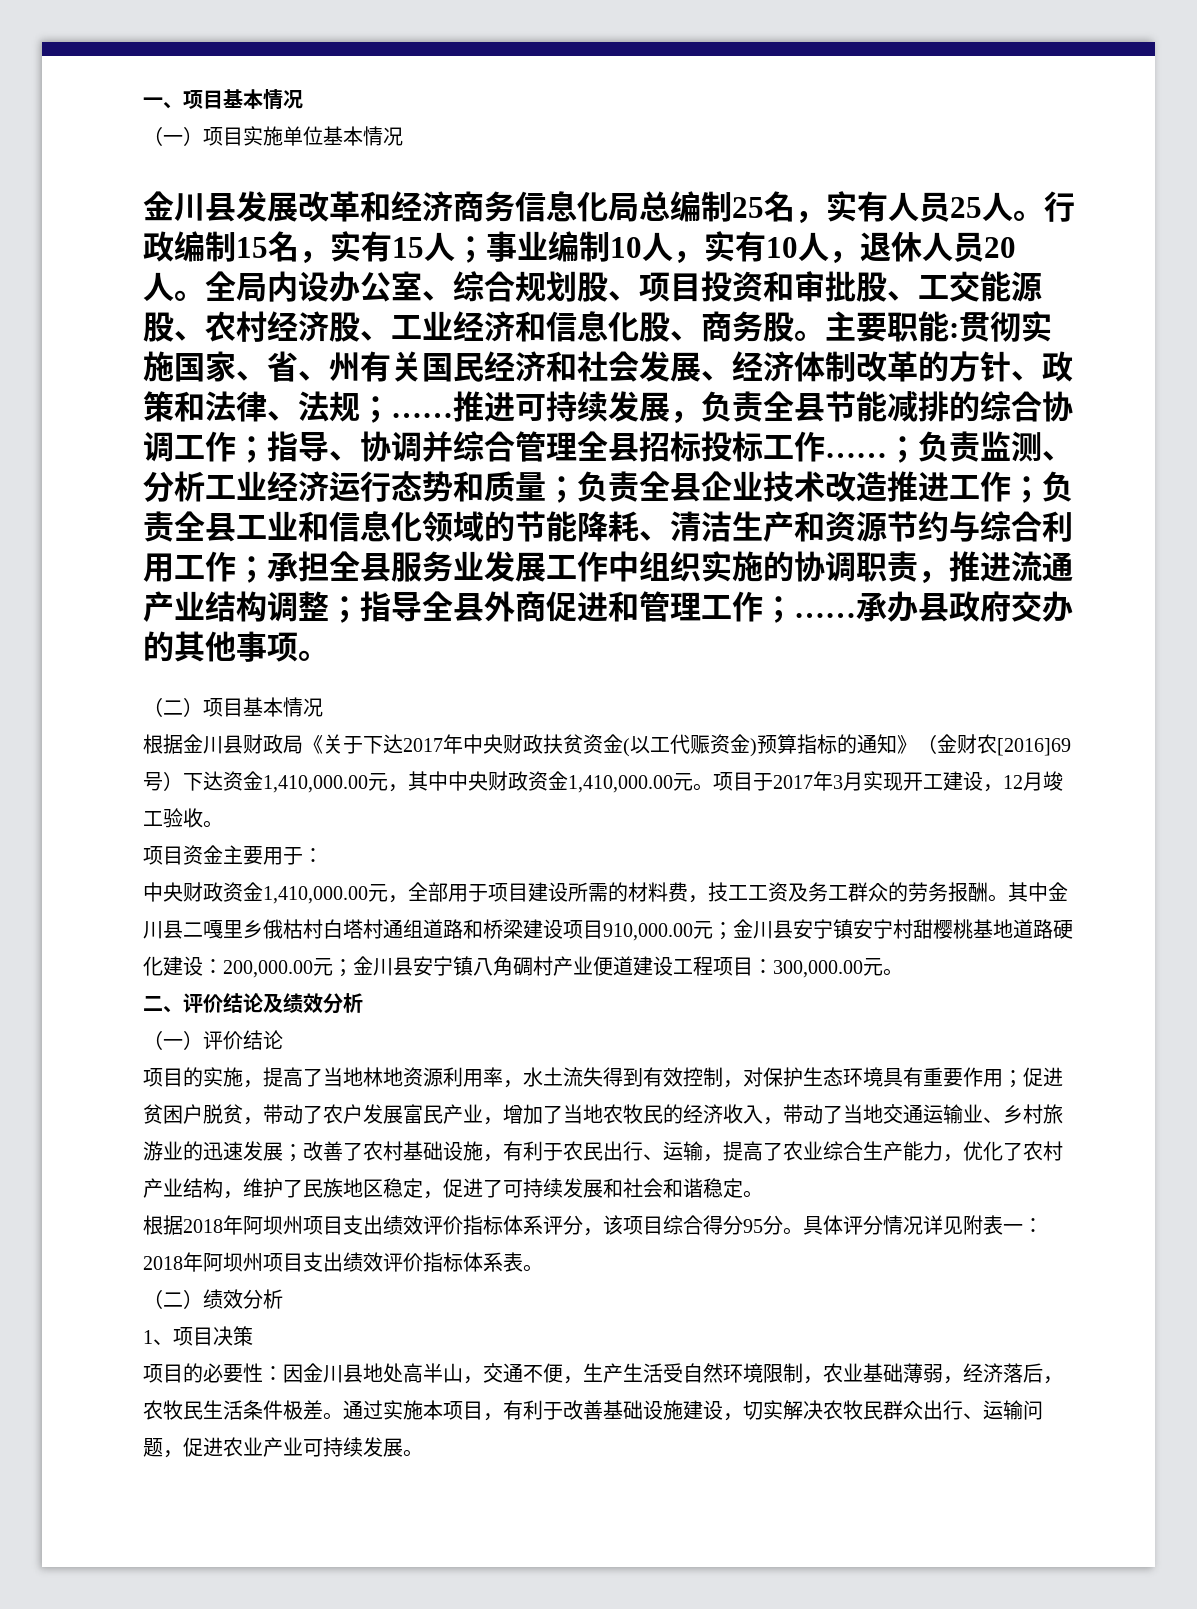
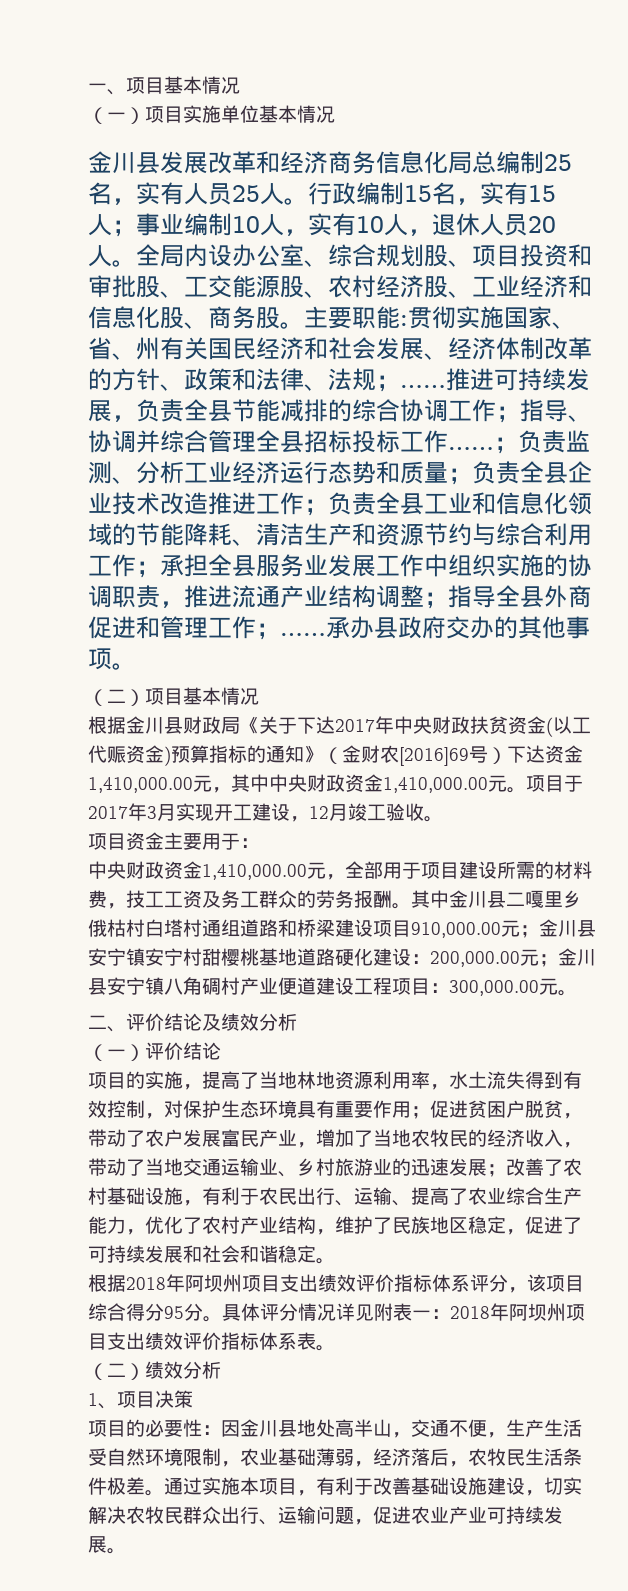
[703,1154,723,1162] ， -> [392,1200,411,1206] 、

